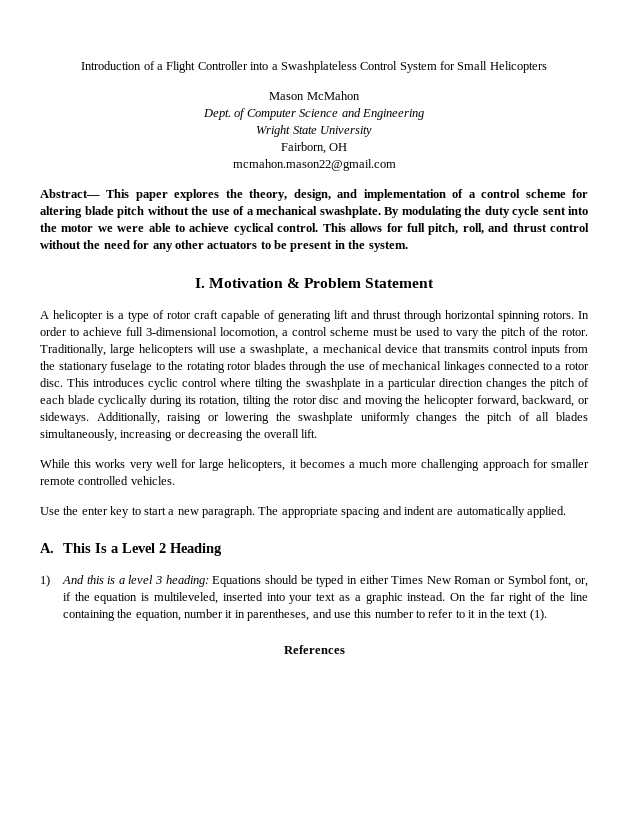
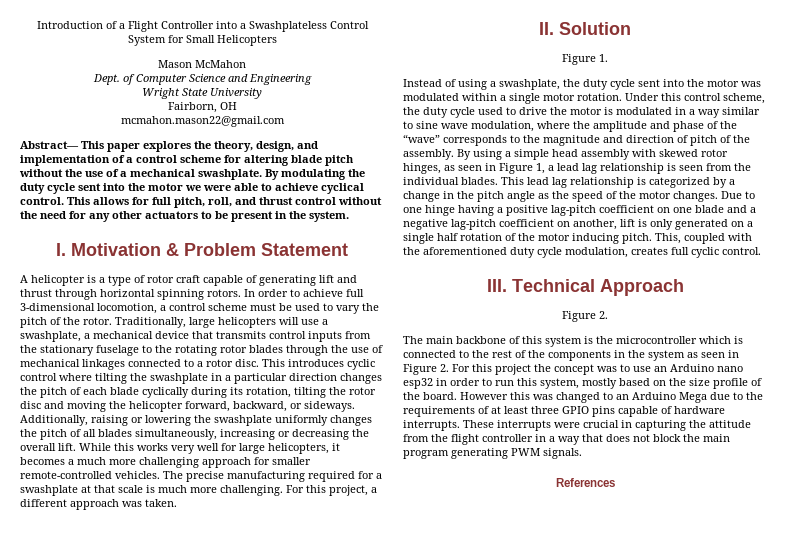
(318, 433) // -> (76, 447) none
[40,476,129,485] remote controlled -> [20,471,112,479] remote-controlled
[40,506,566,518] [40,543,222,556] [40,575,588,587] [62,592,588,604] [62,609,547,621] // Use the enter key to start a new paragraph. The appropriate spacing and indent are automatically applied. // A. This Is a Level 2 Heading // 1) And this is a level 3 heading: Equations should be typed in either Times New Roman or Symbol font, or, if the equation is multileveled, inserted into your text as a graphic instead. On the far right of the line containing the equation, number it in parentheses, and use this number to refer to it in the text (1). -> [163,471,382,482] [20,485,377,496] [20,499,177,510] [539,22,631,35] [562,54,608,65] [403,79,761,90] [403,93,765,104] [403,107,760,118] [403,121,737,132] [403,134,750,146] [403,149,728,160] [403,163,751,174] [403,177,735,188] [403,191,755,202] [403,205,756,216] [403,219,753,230] [403,233,752,244] [403,247,761,258] [486,279,684,296] [562,311,608,322] [403,336,743,347] [403,350,739,361] [403,364,743,375] [403,378,762,389] [403,392,763,403] [403,406,725,417] [403,420,751,431] [403,434,730,445] [403,448,582,459] The precise manufacturing required for a swashplate at that scale is much more challenging. For this project, a different approach was taken. // II. Solution // Figure 1. // Instead of using a swashplate, the duty cycle sent into the motor was modulated within a single motor rotation. Under this control scheme, the duty cycle used to drive the motor is modulated in a way similar to sine wave modulation, where the amplitude and phase of the “wave” corresponds to the magnitude and direction of pitch of the assembly. By using a simple head assembly with skewed rotor hinges, as seen in Figure 1, a lead lag relationship is seen from the individual blades. This lead lag relationship is categorized by a change in the pitch angle as the speed of the motor changes. Due to one hinge having a positive lag-pitch coefficient on one blade and a negative lag-pitch coefficient on another, lift is only generated on a single half rotation of the motor inducing pitch. This, coupled with the aforementioned duty cycle modulation, creates full cyclic control. // III. Technical Approach // Figure 2. // The main backbone of this system is the microcontroller which is connected to the rest of the components in the system as seen in Figure 2. For this project the concept was to use an Arduino nano esp32 in order to run this system, mostly based on the size profile of the board. However this was changed to an Arduino Mega due to the requirements of at least three GPIO pins capable of hardware interrupts. These interrupts were crucial in capturing the attitude from the flight controller in a way that does not block the main program generating PWM signals.

